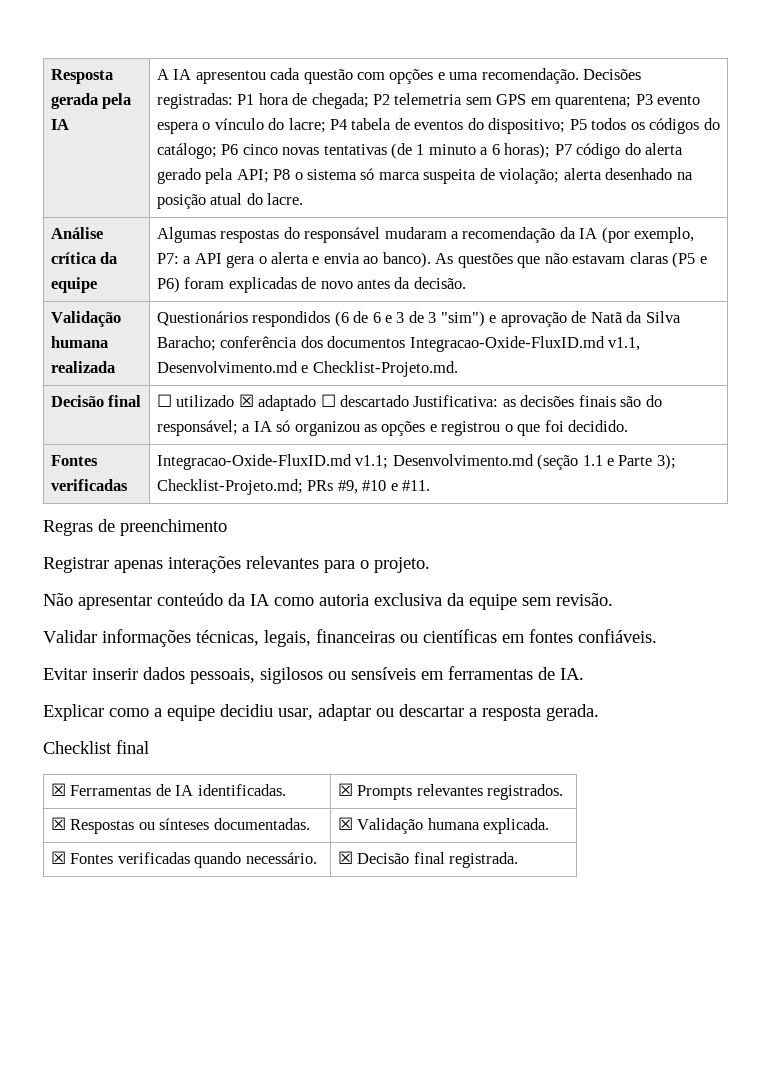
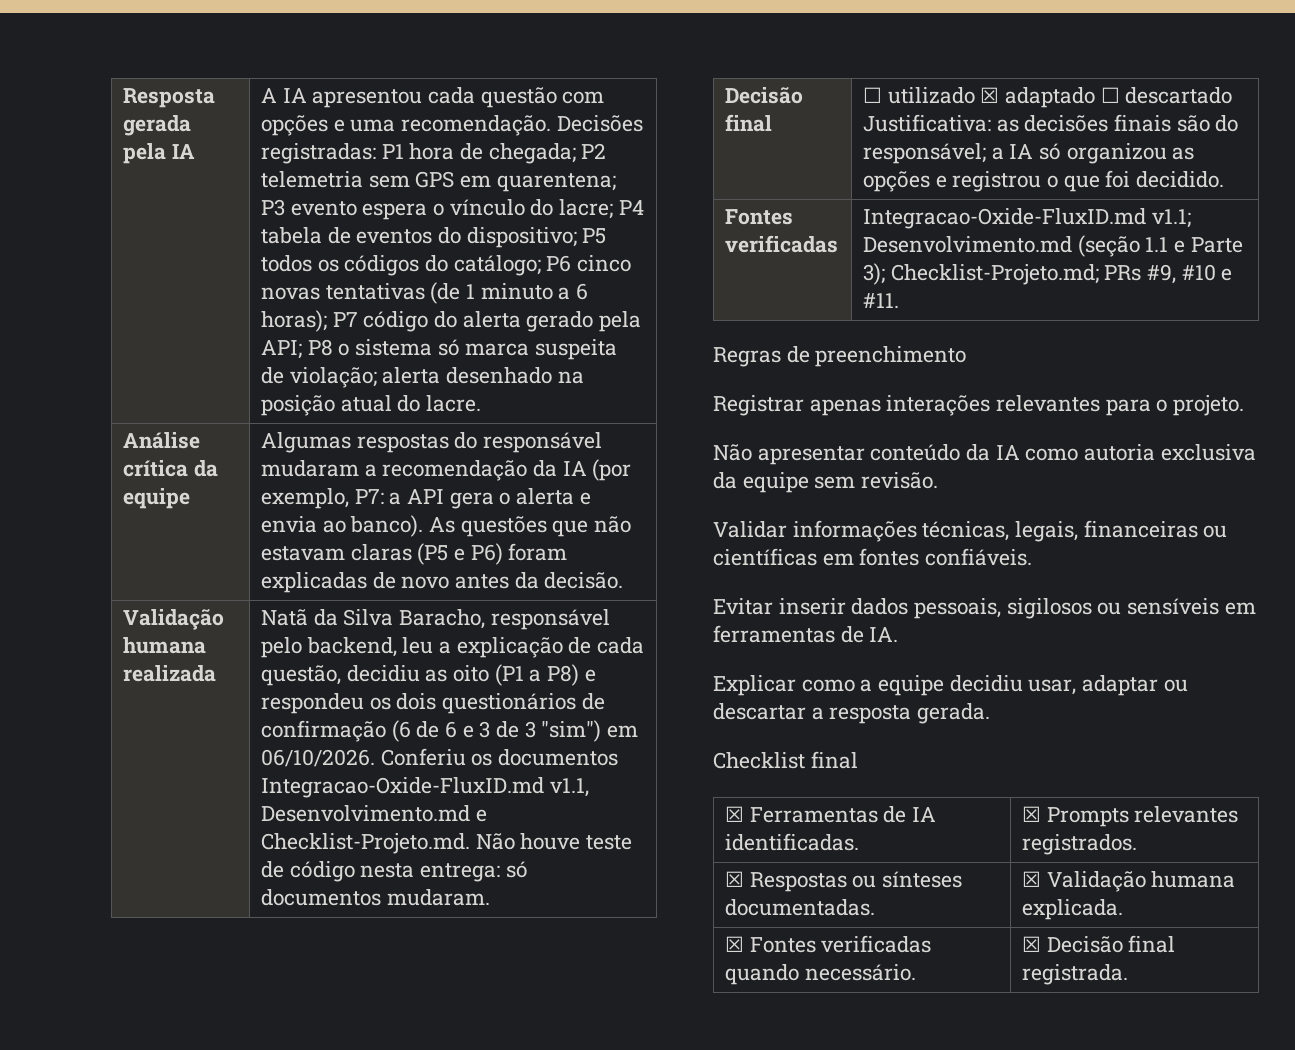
[156,311,331,327] Questionários respondidos -> [261,609,610,630] [261,637,645,658] [261,664,596,686] [261,693,605,714] [261,720,387,742] Natã da Silva Baracho, responsável pelo backend, leu a explicação de cada questão, decidiu as oito (P1 a P8) e respondeu os dois questionários de confirmação
[489,311,681,327] [156,336,323,351] e aprovação de Natã da Silva Baracho; conferência dos -> [607,725,639,738] [261,748,493,767] em 06/10/2026. Conferiu os
(458, 369) none -> [475,833,633,850] [261,861,528,882] [261,889,490,906] Não houve teste de código nesta entrega: só documentos mudaram.

